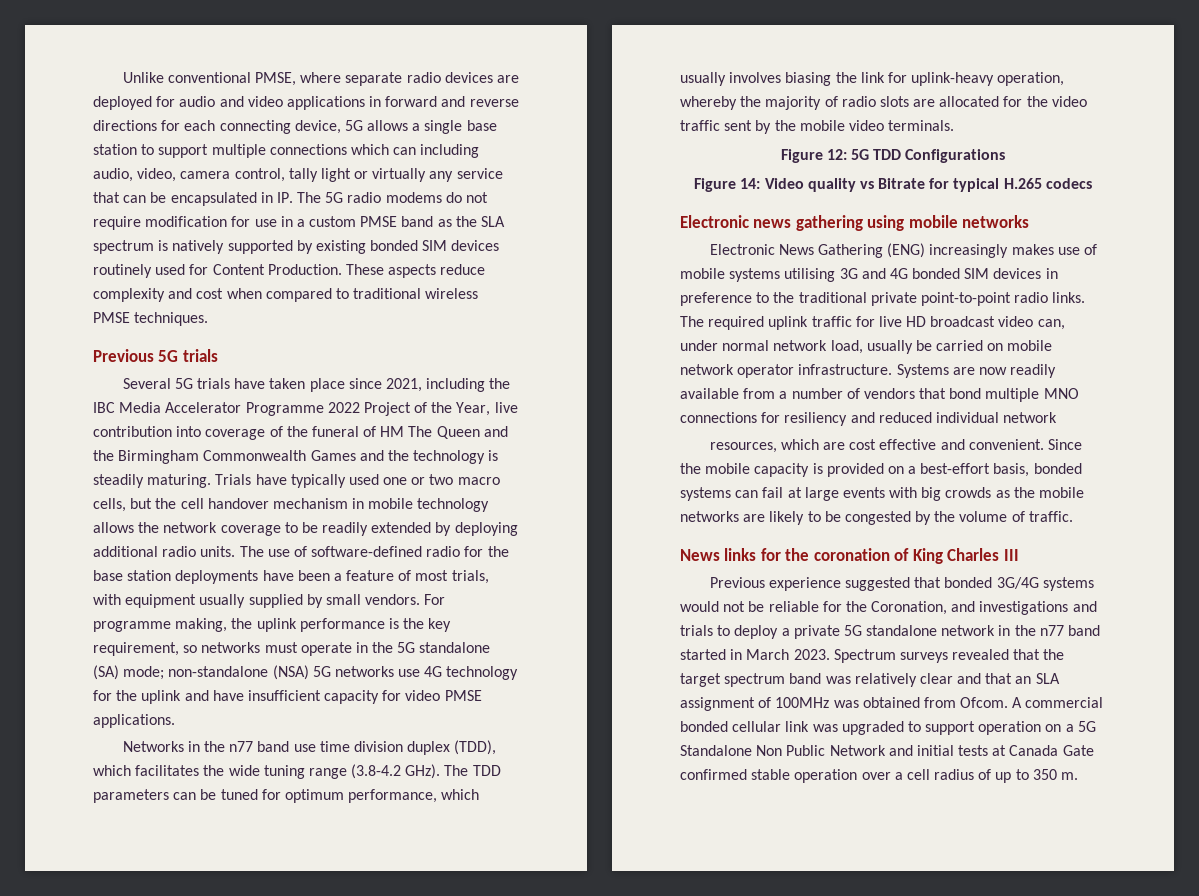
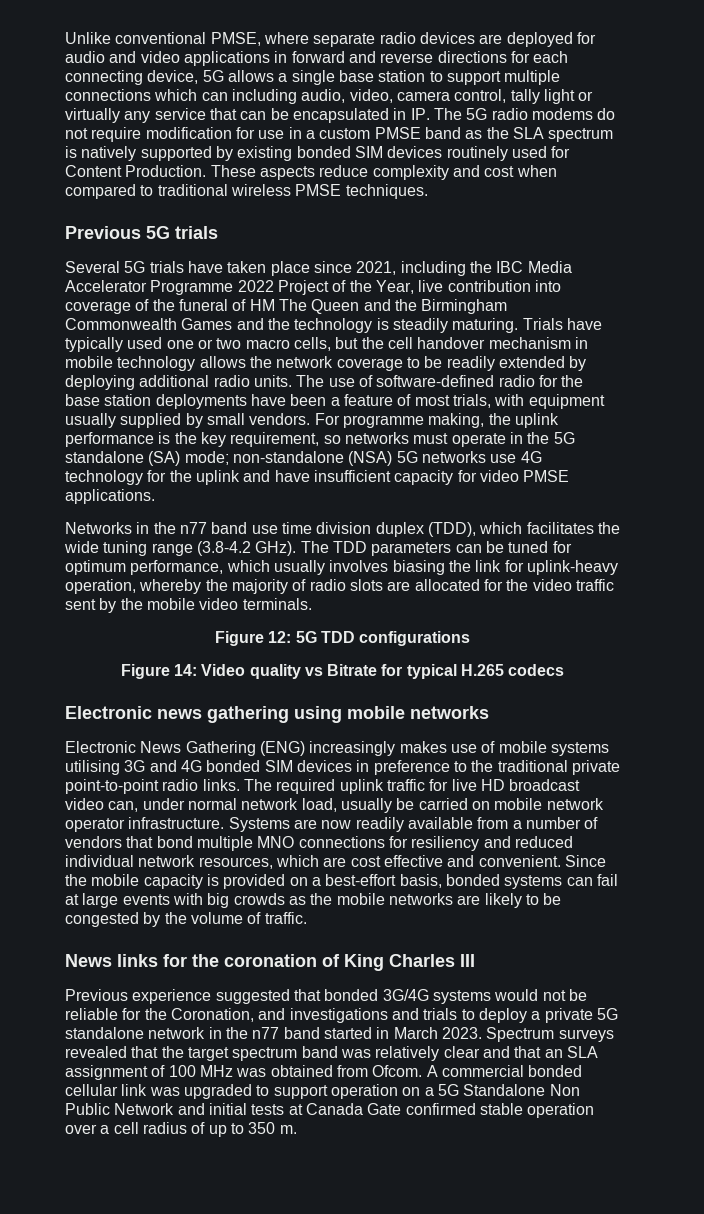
[905,149,1006,163] Configurations -> [359,631,471,646] configurations
(1058, 417) // -> (196, 861) none
[775,697,830,708] 100MHz -> [168,1065,233,1077] 100 MHz

